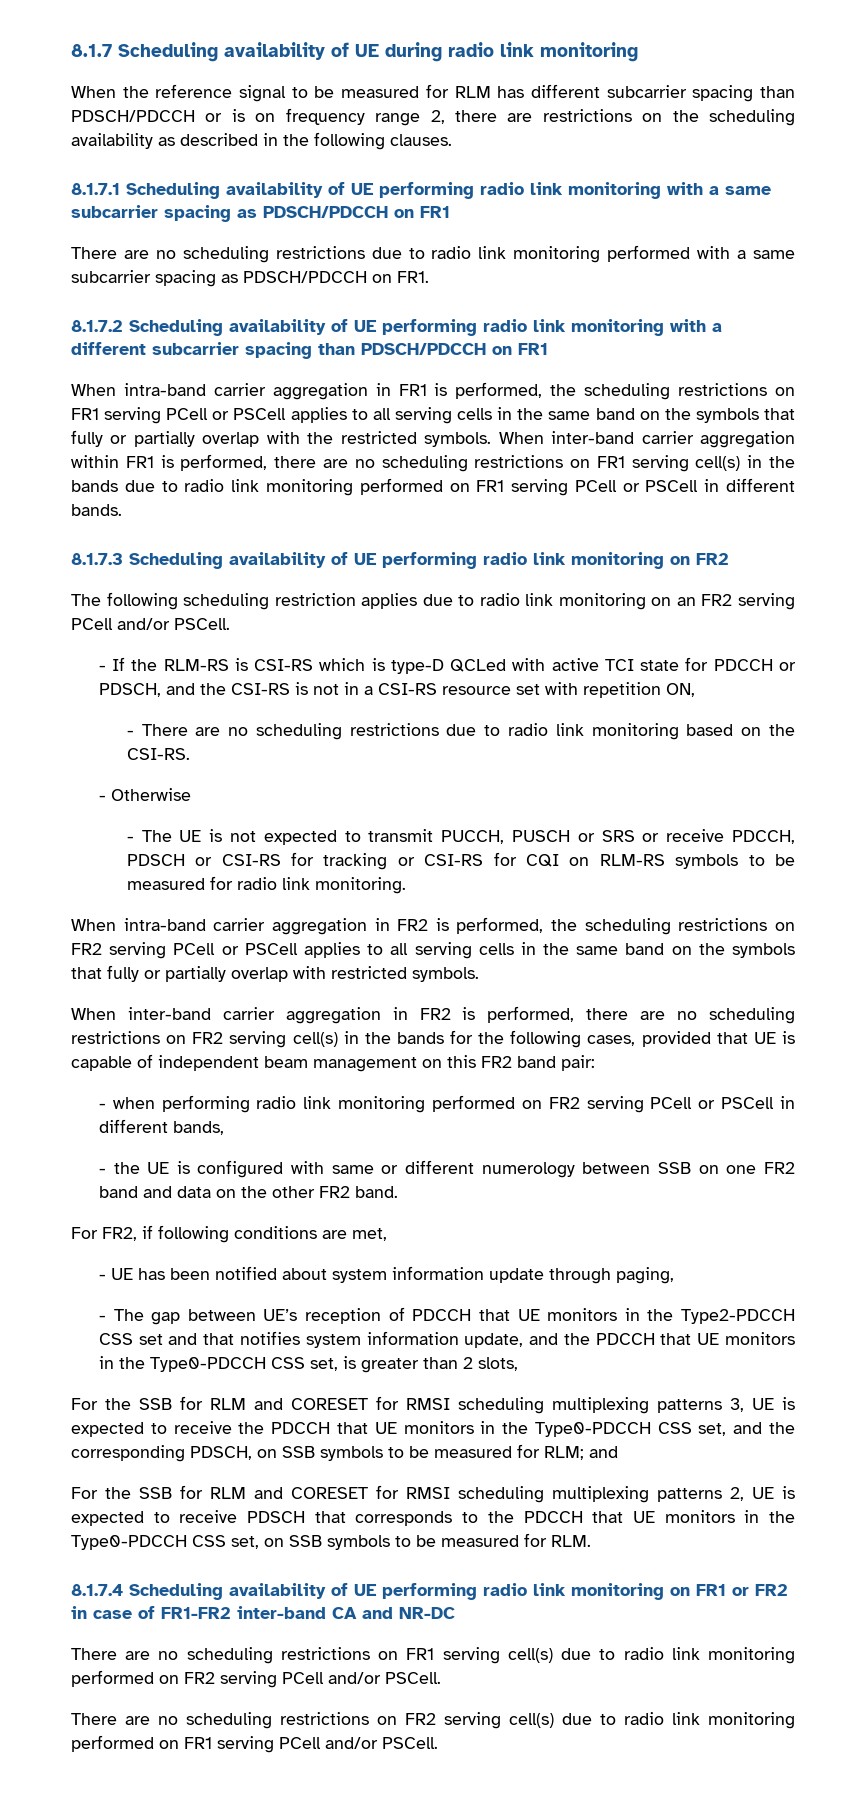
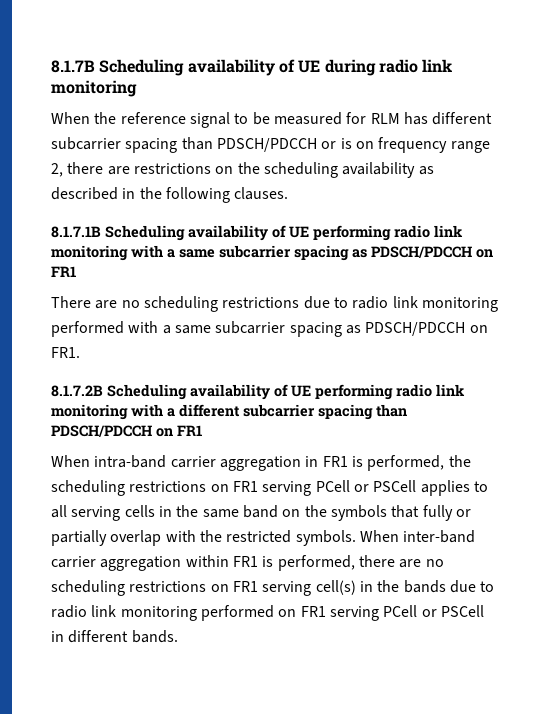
[71,44,112,57] 8.1.7 -> [51,60,95,73] 8.1.7B
[71,183,120,195] 8.1.7.1 -> [51,226,101,238] 8.1.7.1B
[71,320,123,332] 8.1.7.2 -> [51,385,103,397] 8.1.7.2B
[71,552,729,569] [71,592,796,610] [71,618,230,630] [98,657,797,674] [98,682,695,698] [126,723,795,740] [126,748,190,760] [98,788,191,801] [126,829,796,845] [126,852,795,870] [126,876,406,894] [71,917,795,935] [71,942,795,959] [71,965,479,982] [71,1006,795,1024] [71,1030,795,1048] [71,1054,595,1072] [98,1095,796,1113] [98,1119,224,1135] [98,1160,796,1178] [98,1186,398,1198] [71,1225,387,1243] [98,1266,674,1284] [98,1307,795,1325] [98,1331,796,1348] [98,1356,518,1373] [71,1396,795,1414] [71,1421,796,1437] [71,1444,618,1462] [71,1485,795,1503] [71,1510,796,1526] [71,1533,591,1550] [71,1583,788,1600] [71,1606,455,1619] [71,1647,796,1664] [71,1670,441,1688] [71,1712,795,1729] [71,1735,438,1753] // 8.1.7.3 Scheduling availability of UE performing radio link monitoring on FR2 // The following scheduling restriction applies due to radio link monitoring on an FR2 serving PCell and/or PSCell. // - If the RLM-RS is CSI-RS which is type-D QCLed with active TCI state for PDCCH or PDSCH, and the CSI-RS is not in a CSI-RS resource set with repetition ON, // - There are no scheduling restrictions due to radio link monitoring based on the CSI-RS. // - Otherwise // - The UE is not expected to transmit PUCCH, PUSCH or SRS or receive PDCCH, PDSCH or CSI-RS for tracking or CSI-RS for CQI on RLM-RS symbols to be measured for radio link monitoring. // When intra-band carrier aggregation in FR2 is performed, the scheduling restrictions on FR2 serving PCell or PSCell applies to all serving cells in the same band on the symbols that fully or partially overlap with restricted symbols. // When inter-band carrier aggregation in FR2 is performed, there are no scheduling restrictions on FR2 serving cell(s) in the bands for the following cases, provided that UE is capable of independent beam management on this FR2 band pair: // - when performing radio link monitoring performed on FR2 serving PCell or PSCell in different bands, // - the UE is configured with same or different numerology between SSB on one FR2 band and data on the other FR2 band. // For FR2, if following conditions are met, // - UE has been notified about system information update through paging, // - The gap between UE’s reception of PDCCH that UE monitors in the Type2-PDCCH CSS set and that notifies system information update, and the PDCCH that UE monitors in the Type0-PDCCH CSS set, is greater than 2 slots, // For the SSB for RLM and CORESET for RMSI scheduling multiplexing patterns 3, UE is expected to receive the PDCCH that UE monitors in the Type0-PDCCH CSS set, and the corresponding PDSCH, on SSB symbols to be measured for RLM; and // For the SSB for RLM and CORESET for RMSI scheduling multiplexing patterns 2, UE is expected to receive PDSCH that corresponds to the PDCCH that UE monitors in the Type0-PDCCH CSS set, on SSB symbols to be measured for RLM. // 8.1.7.4 Scheduling availability of UE performing radio link monitoring on FR1 or FR2 in case of FR1-FR2 inter-band CA and NR-DC // There are no scheduling restrictions on FR1 serving cell(s) due to radio link monitoring performed on FR2 serving PCell and/or PSCell. // There are no scheduling restrictions on FR2 serving cell(s) due to radio link monitoring performed on FR1 serving PCell and/or PSCell. -> (178, 636) none

